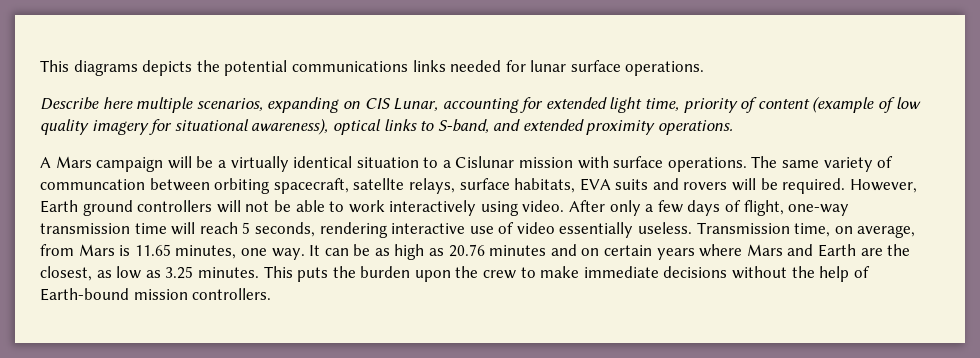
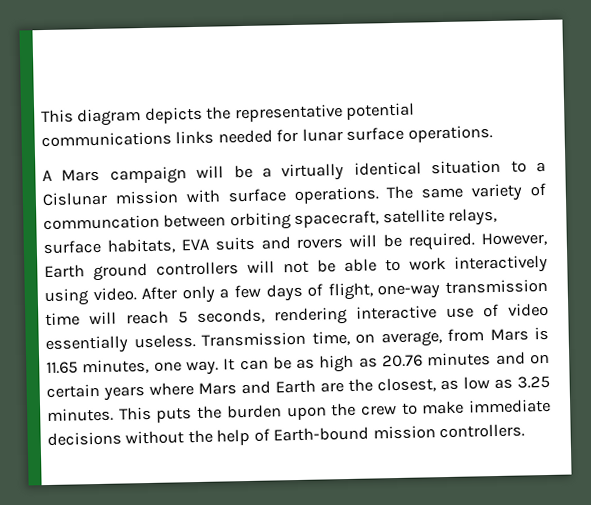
[40,60,138,76] This diagrams -> [41,108,142,127] This diagram
(220, 66) none -> [234,104,343,123] representative
[40,96,921,113] [40,118,734,135] // Describe here multiple scenarios, expanding on CIS Lunar, accounting for extended light time, priority of content (example of low quality imagery for situational awareness), optical links to S-band, and extended proximity operations. -> (493, 134) none
[353,178,405,190] satellte -> [382,209,445,224] satellite

